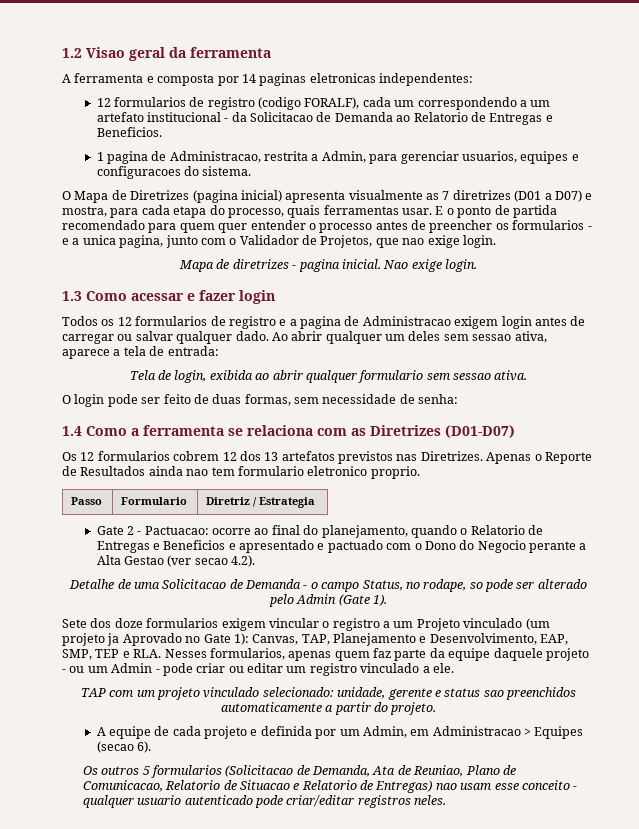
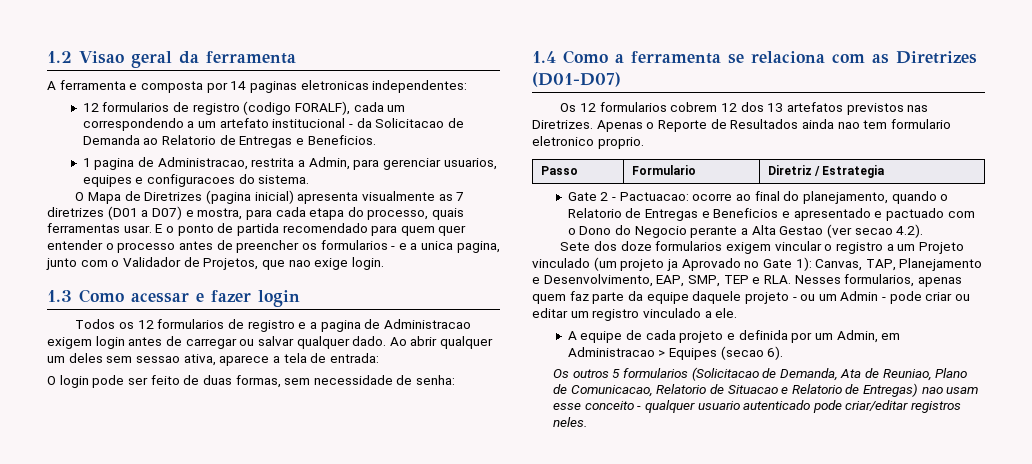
[179,259,477,272] // Mapa de diretrizes - pagina inicial. Nao exige login. -> (384, 263) none
[129,370,528,383] // Tela de login, exibida ao abrir qualquer formulario sem sessao ativa. -> (379, 358) none
[69,579,587,592] [268,594,388,607] // Detalhe de uma Solicitacao de Demanda - o campo Status, no rodape, so pode ser alterado pelo Admin (Gate 1). -> (924, 231) none
[80,687,577,700] [220,702,437,715] // TAP com um projeto vinculado selecionado: unidade, gerente e status sao preenchidos automaticamente a partir do projeto. -> (738, 313) none

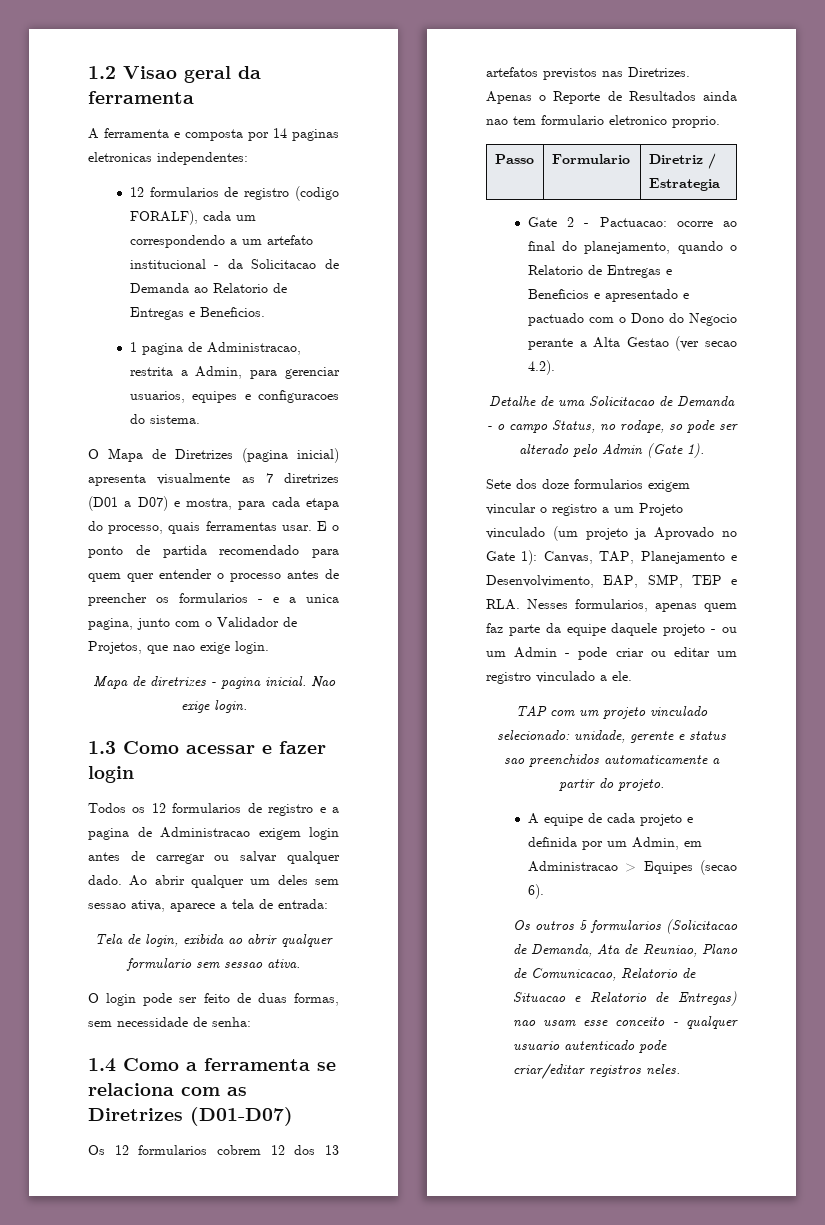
(384, 263) none -> [92,676,336,689] [180,700,247,713] // Mapa de diretrizes - pagina inicial. Nao exige login.
(379, 358) none -> [95,934,333,947] [126,958,300,971] // Tela de login, exibida ao abrir qualquer formulario sem sessao ativa.
(924, 231) none -> [489,396,735,407] [486,420,738,433] [519,443,704,458] // Detalhe de uma Solicitacao de Demanda - o campo Status, no rodape, so pode ser alterado pelo Admin (Gate 1).
(738, 313) none -> [516,706,708,719] [497,730,726,743] [504,754,720,767] [559,778,664,791] // TAP com um projeto vinculado selecionado: unidade, gerente e status sao preenchidos automaticamente a partir do projeto.

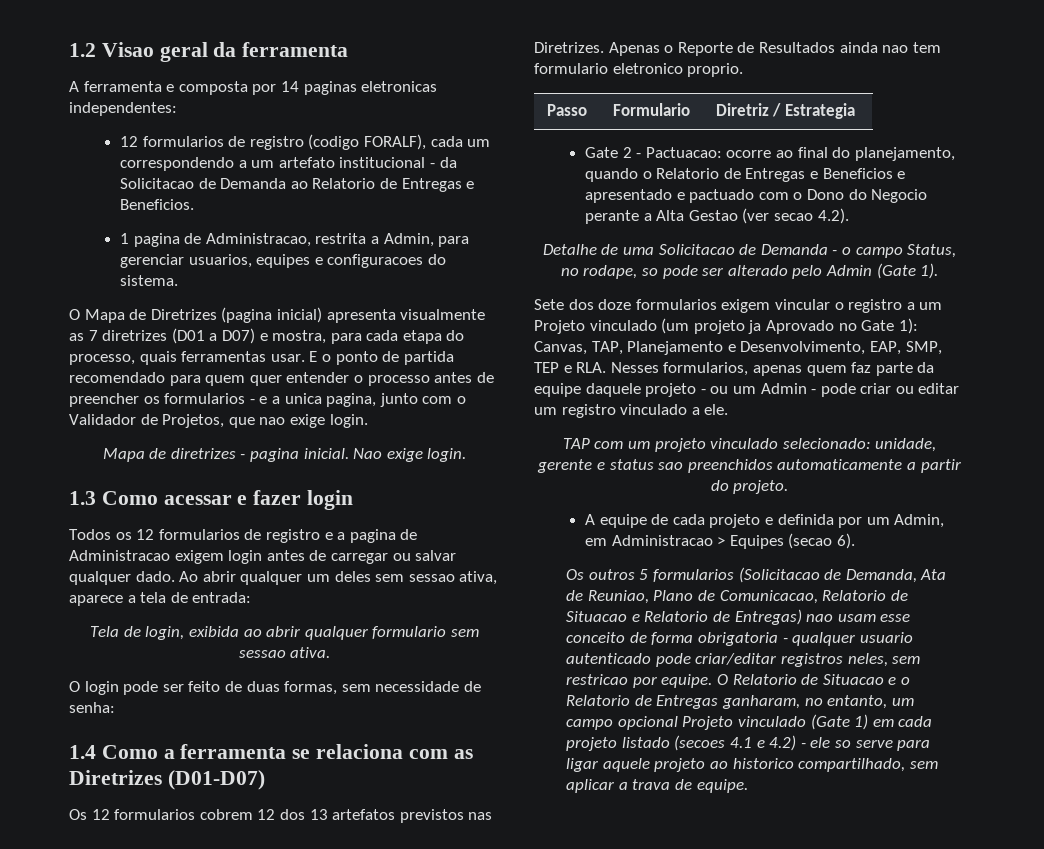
(666, 1022) none -> [629,632,779,646] de forma obrigatoria
[645,1064,680,1075] neles. -> [847,653,921,667] [566,674,911,688] [566,695,914,709] [566,714,933,730] [566,735,931,751] [566,758,938,772] [566,779,748,793] neles, sem restricao por equipe. O Relatorio de Situacao e o Relatorio de Entregas ganharam, no entanto, um campo opcional Projeto vinculado (Gate 1) em cada projeto listado (secoes 4.1 e 4.2) - ele so serve para ligar aquele projeto ao historico compartilhado, sem aplicar a trava de equipe.

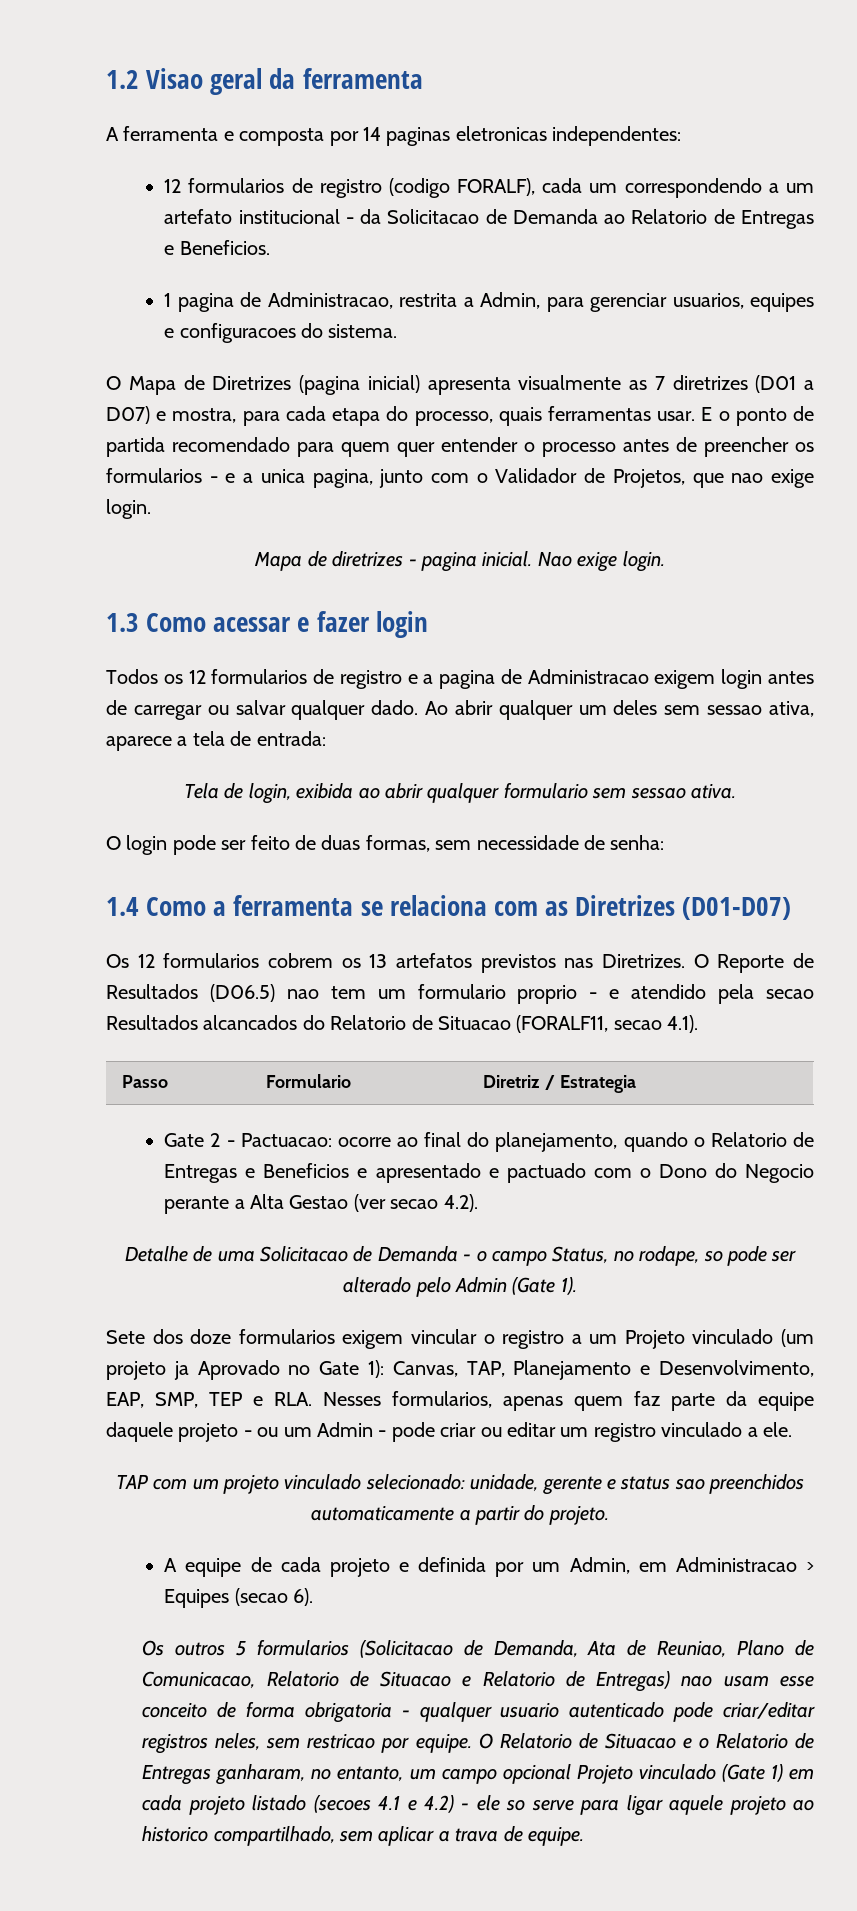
[257,809,305,820] 12 dos -> [341,958,361,968] os
[608,42,674,56] Apenas o -> [693,954,709,968] O
[839,42,878,53] ainda -> [209,984,275,1002] (D06.5)
[534,63,744,77] formulario eletronico proprio. -> [377,984,815,1004] [106,1015,699,1033] um formulario proprio - e atendido pela secao Resultados alcancados do Relatorio de Situacao (FORALF11, secao 4.1).

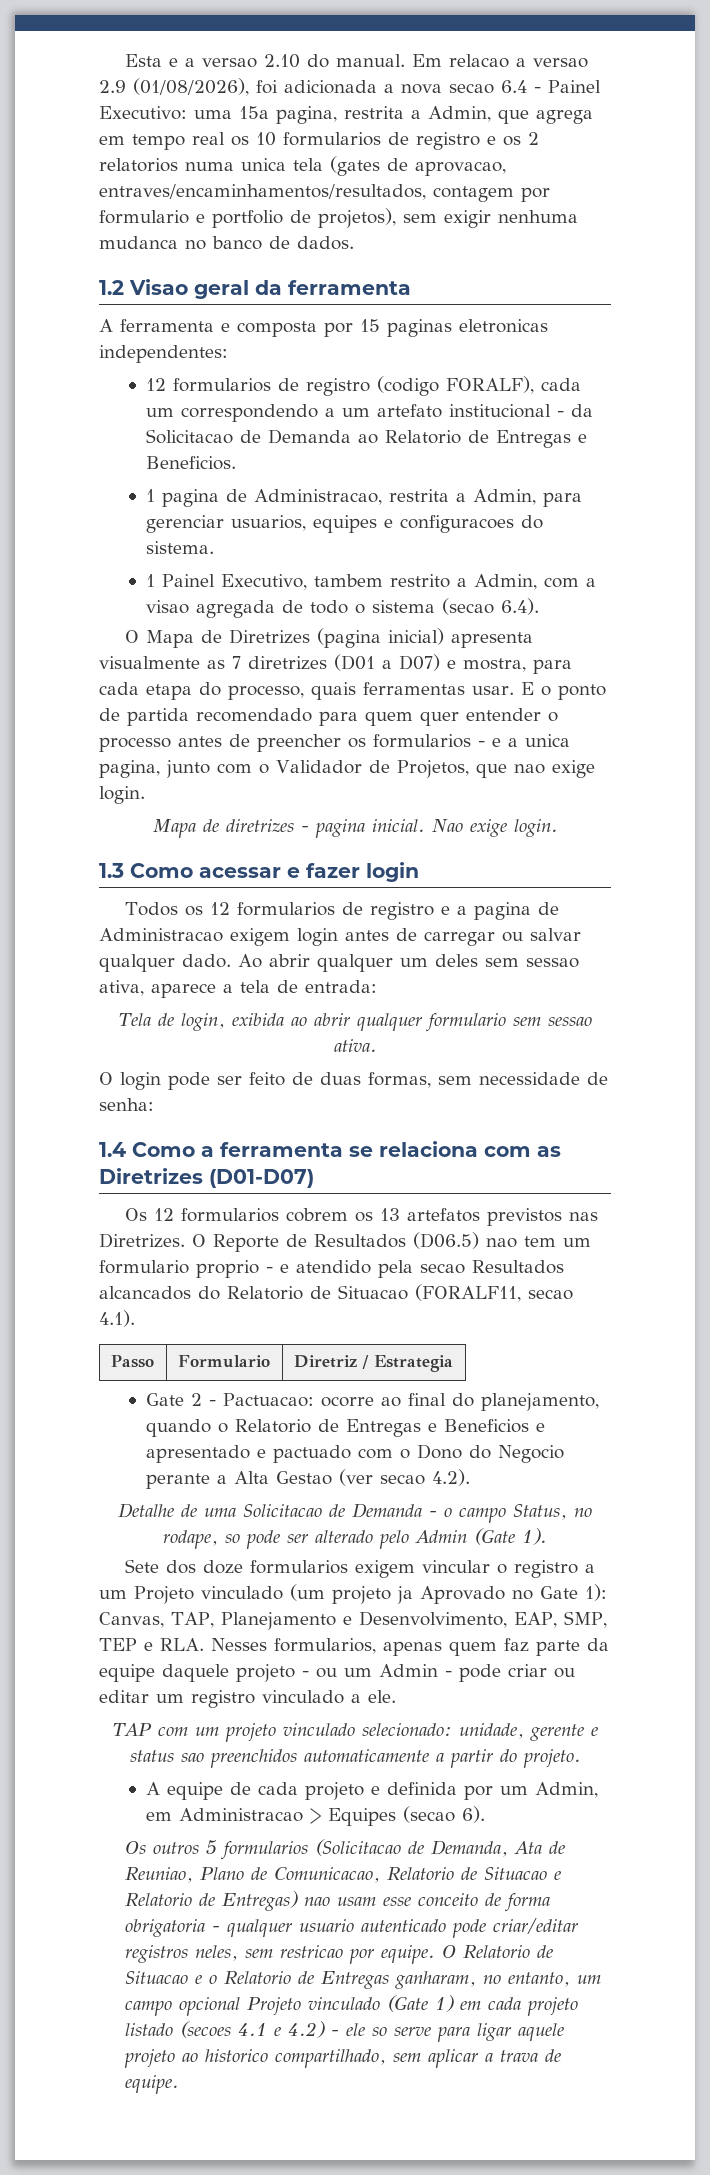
(106, 79) none -> [125,54,589,68] [99,78,601,96] [99,106,593,124] [99,132,539,150] [99,156,506,176] [99,184,550,202] [99,208,578,228] [99,236,354,250] Esta e a versao 2.10 do manual. Em relacao a versao 2.9 (01/08/2026), foi adicionada a nova secao 6.4 - Painel Executivo: uma 15a pagina, restrita a Admin, que agrega em tempo real os 10 formularios de registro e os 2 relatorios numa unica tela (gates de aprovacao, entraves/encaminhamentos/resultados, contagem por formulario e portfolio de projetos), sem exigir nenhuma mudanca no banco de dados. //
[363,127,381,141] 14 -> [360,319,380,332] 15
(398, 331) none -> [146,574,597,590] [146,598,540,618] // 1 Painel Executivo, tambem restrito a Admin, com a visao agregada de todo o sistema (secao 6.4).

